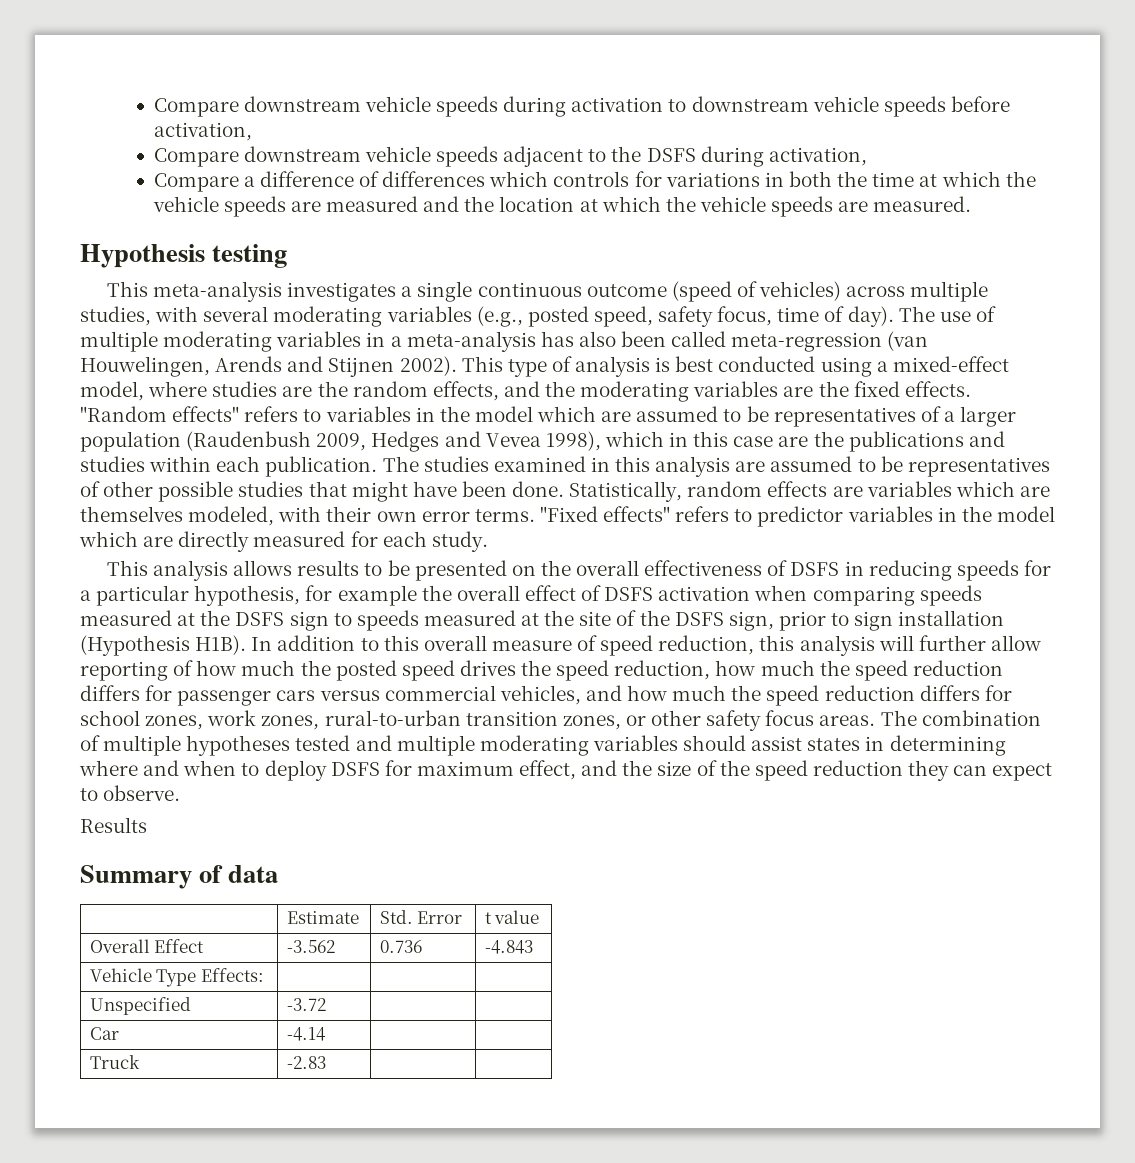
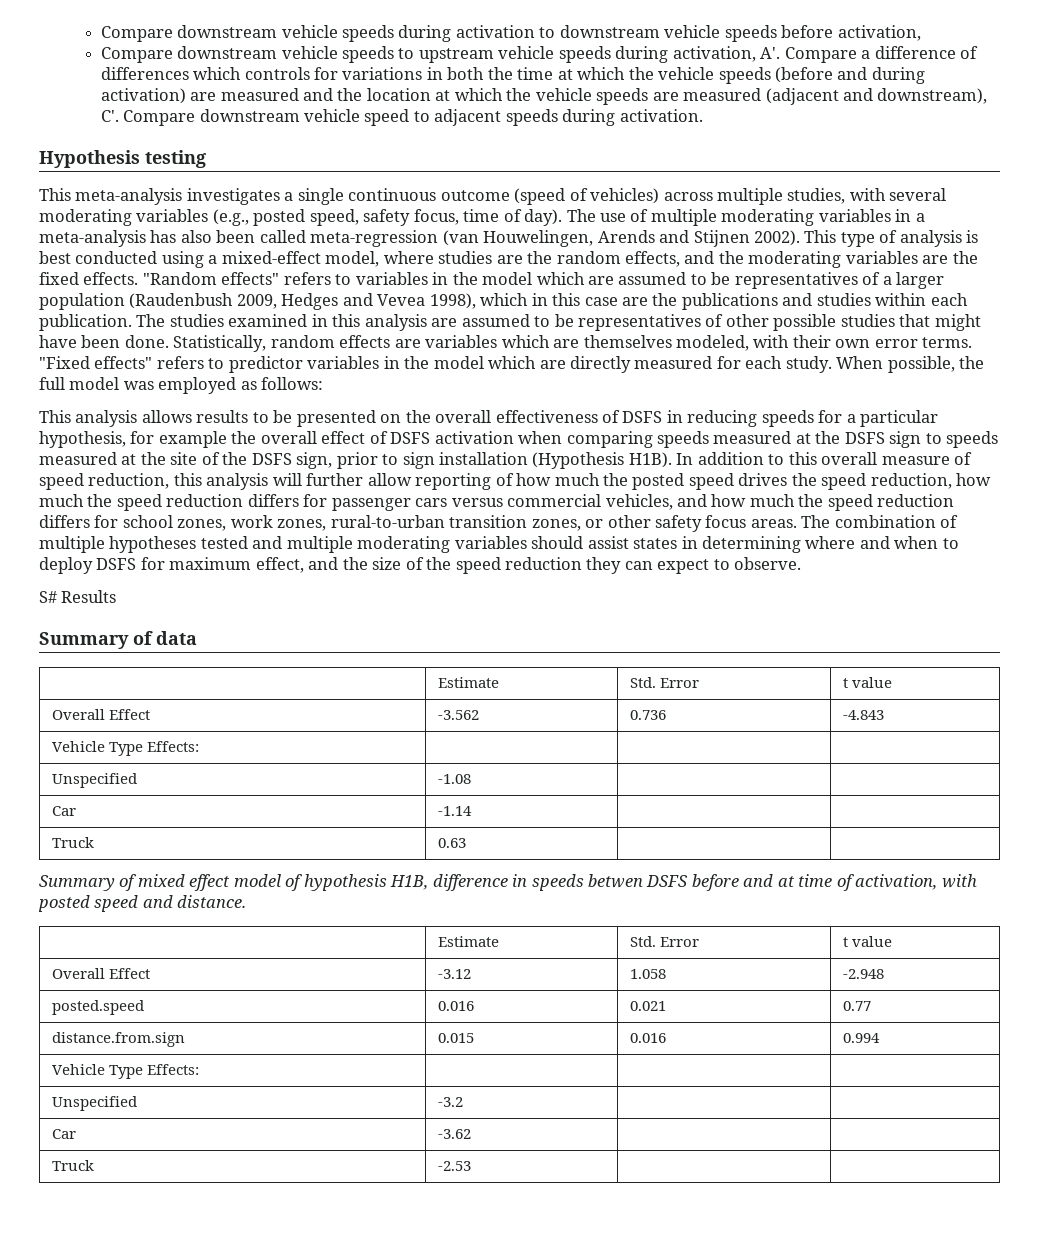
[503,146,696,167] adjacent to the DSFS -> [398,46,611,63] to upstream vehicle speeds
(867, 156) // -> [760,47,781,59] A'.
(286, 206) none -> [775,67,925,84] [100,88,186,104] (before and during activation)
[873,196,972,212] measured. -> [683,88,988,105] [100,109,703,126] measured (adjacent and downstream), C'. Compare downstream vehicle speed to adjacent speeds during activation.
(488, 541) none -> [836,356,985,373] [39,377,324,394] When possible, the full model was employed as follows:
(181, 793) none -> [39,591,57,603] S#
[286,998,326,1011] [89,1027,119,1040] [286,1027,326,1041] [89,1055,140,1069] [286,1056,326,1069] -3.72 | | // Car | -4.14 | | // Truck | -2.83 -> [437,774,471,784] [51,806,76,816] [437,806,472,816] [51,837,94,848] [437,838,466,848] [39,874,977,891] [38,895,247,912] [437,936,499,947] [629,936,699,947] [842,936,892,947] [51,968,150,979] [437,969,471,979] [629,969,666,979] [842,969,884,979] [51,1000,144,1015] [437,1001,474,1011] [629,1001,666,1011] [842,1001,871,1011] [51,1032,185,1047] [437,1033,474,1043] [629,1033,666,1043] [842,1033,880,1043] [51,1064,199,1079] [51,1096,137,1111] [437,1097,463,1107] [51,1129,76,1139] [437,1129,471,1139] [51,1160,94,1171] [437,1161,471,1171] -1.08 | | // Car | -1.14 | | // Truck | 0.63 | | // Summary of mixed effect model of hypothesis H1B, difference in speeds betwen DSFS before and at time of activation, with posted speed and distance. // | Estimate | Std. Error | t value // Overall Effect | -3.12 | 1.058 | -2.948 // posted.speed | 0.016 | 0.021 | 0.77 // distance.from.sign | 0.015 | 0.016 | 0.994 // Vehicle Type Effects: | | | // Unspecified | -3.2 | | // Car | -3.62 | | // Truck | -2.53

